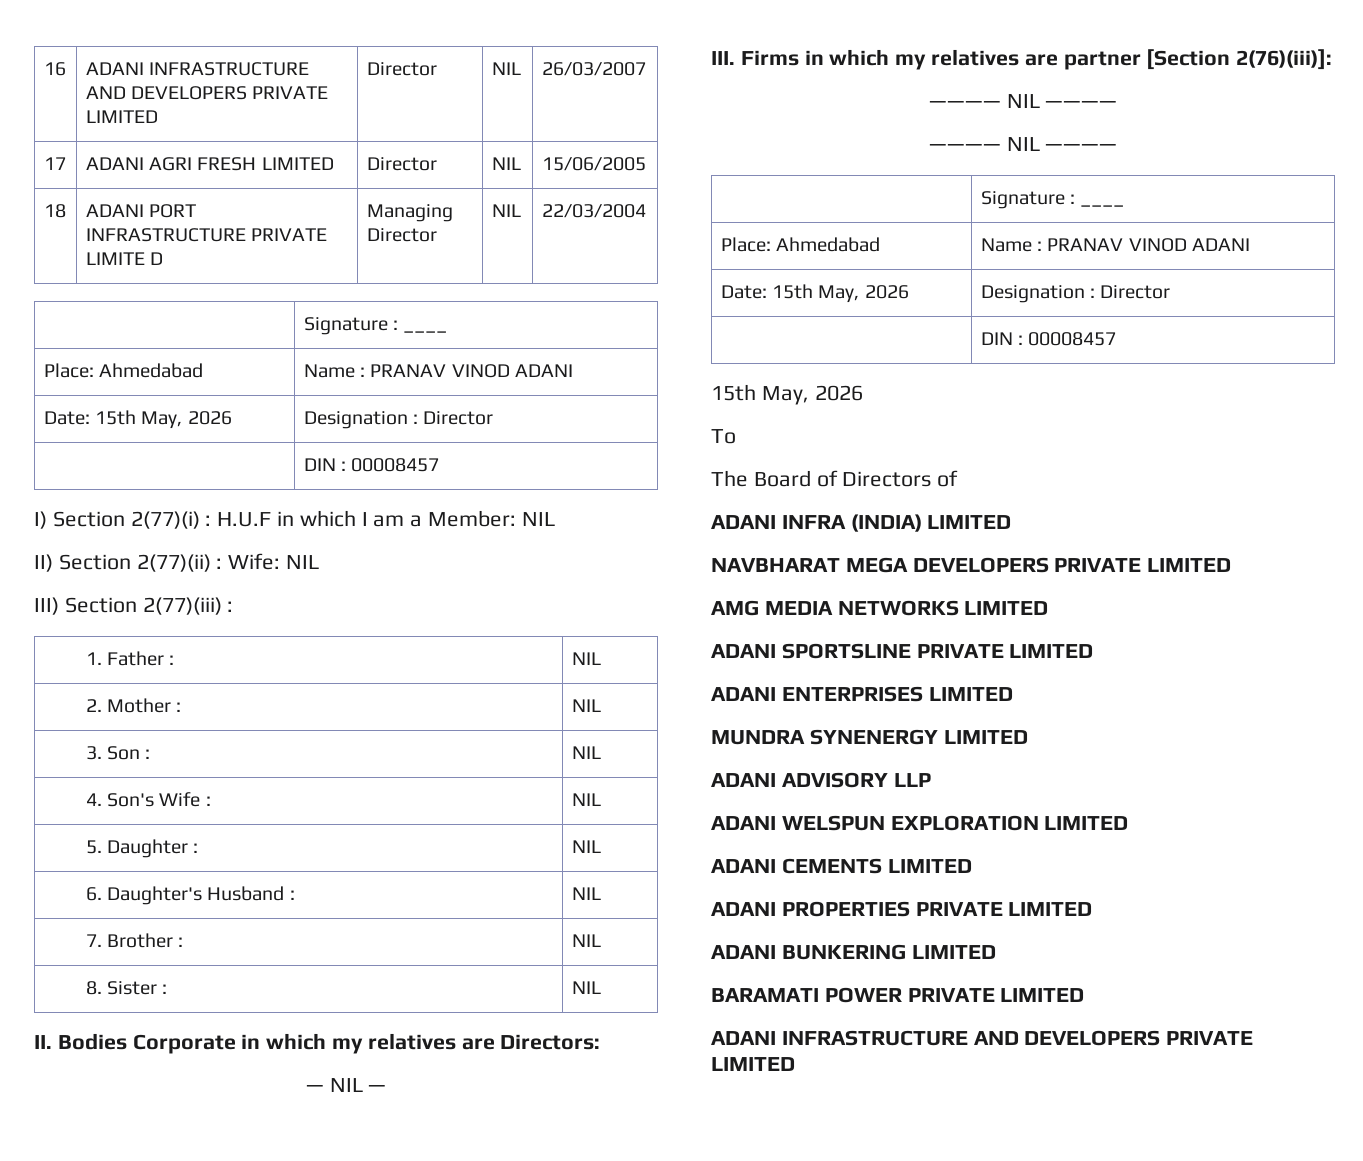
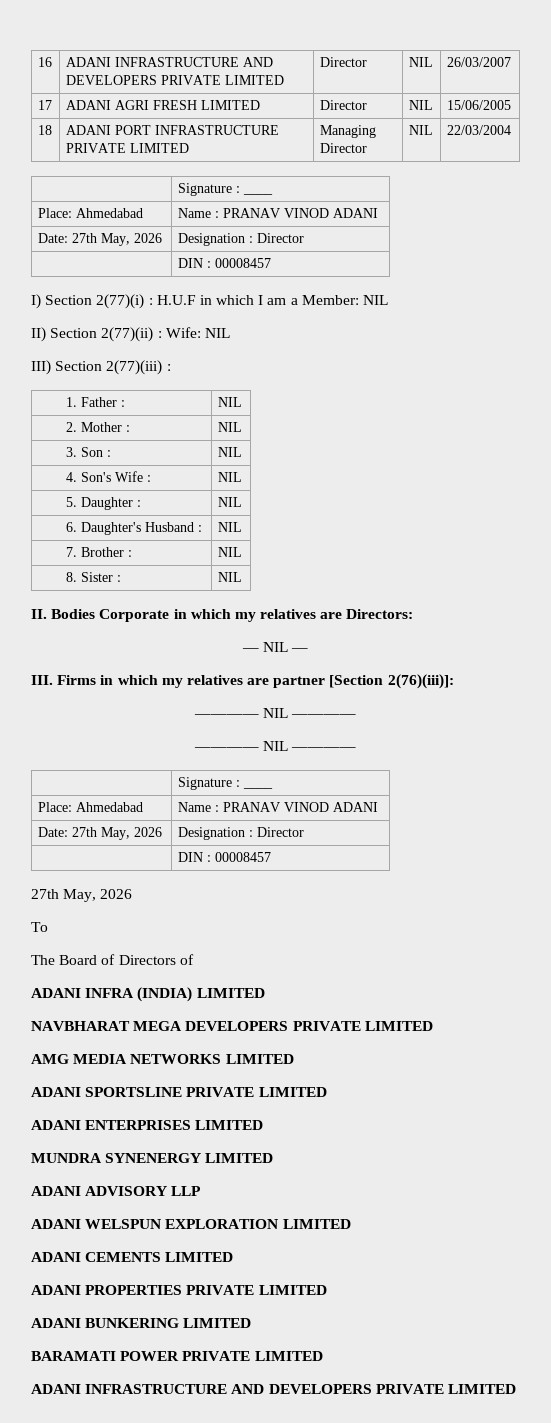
[85,252,164,265] LIMITE D -> [129,143,189,153] LIMITED
[95,410,137,425] 15th -> [71,233,97,243] 27th
[772,284,909,303] [980,285,1171,303] [980,332,1117,346] [711,384,756,401] 15th May, 2026 | Designation : Director // | DIN : 00008457 // 15th -> [71,827,162,840] [177,827,304,840] [177,852,271,862] [31,889,59,899] 27th May, 2026 | Designation : Director // | DIN : 00008457 // 27th

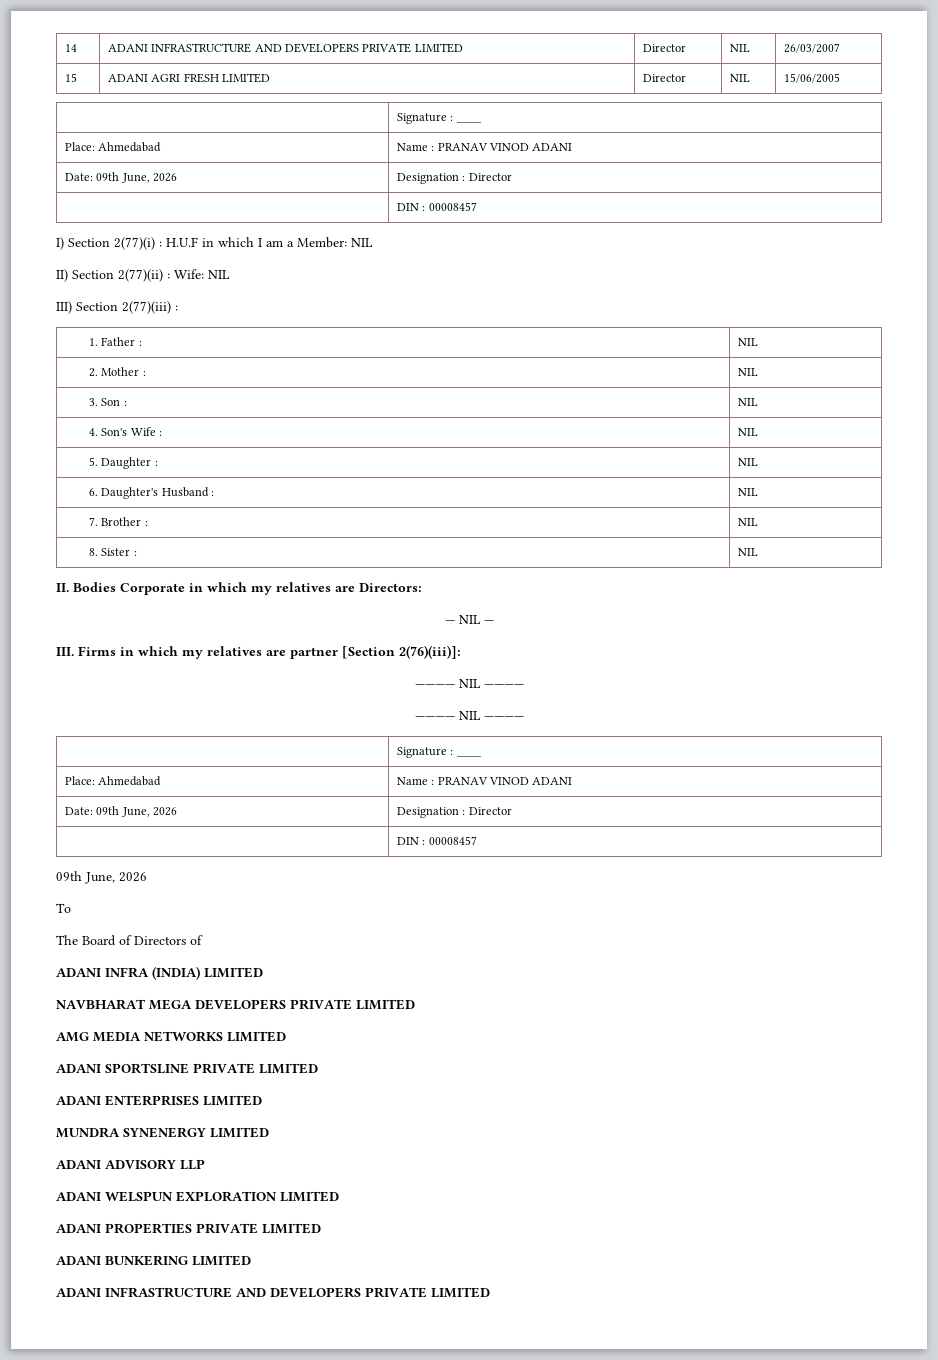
[37,57,52,67] 16 -> [64,44,77,52] 14
[37,100,52,110] 17 -> [64,73,77,82] 15
[37,125,52,135] [65,125,279,135] [65,143,189,153] [319,125,376,138] [319,143,367,153] [408,125,433,135] [446,125,511,135] // 18 | ADANI PORT INFRASTRUCTURE PRIVATE LIMITED | Managing Director | NIL | 22/03/2004 -> (840, 78) none
[71,233,130,246] 27th May, -> [96,172,150,183] 09th June,
[71,827,162,840] [177,827,304,840] [177,852,271,862] [31,889,97,902] 27th May, 2026 | Designation : Director // | DIN : 00008457 // 27th May, -> [96,806,177,817] [396,807,512,818] [396,836,477,845] [56,871,115,884] 09th June, 2026 | Designation : Director // | DIN : 00008457 // 09th June,
[31,1252,234,1262] // ADANI CEMENTS LIMITED -> (339, 1196) none
[31,1351,323,1361] // BARAMATI POWER PRIVATE LIMITED -> (251, 1260) none

